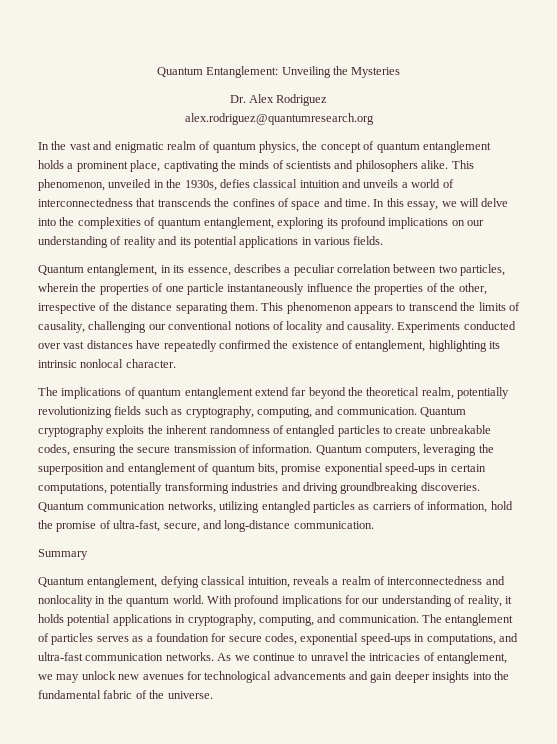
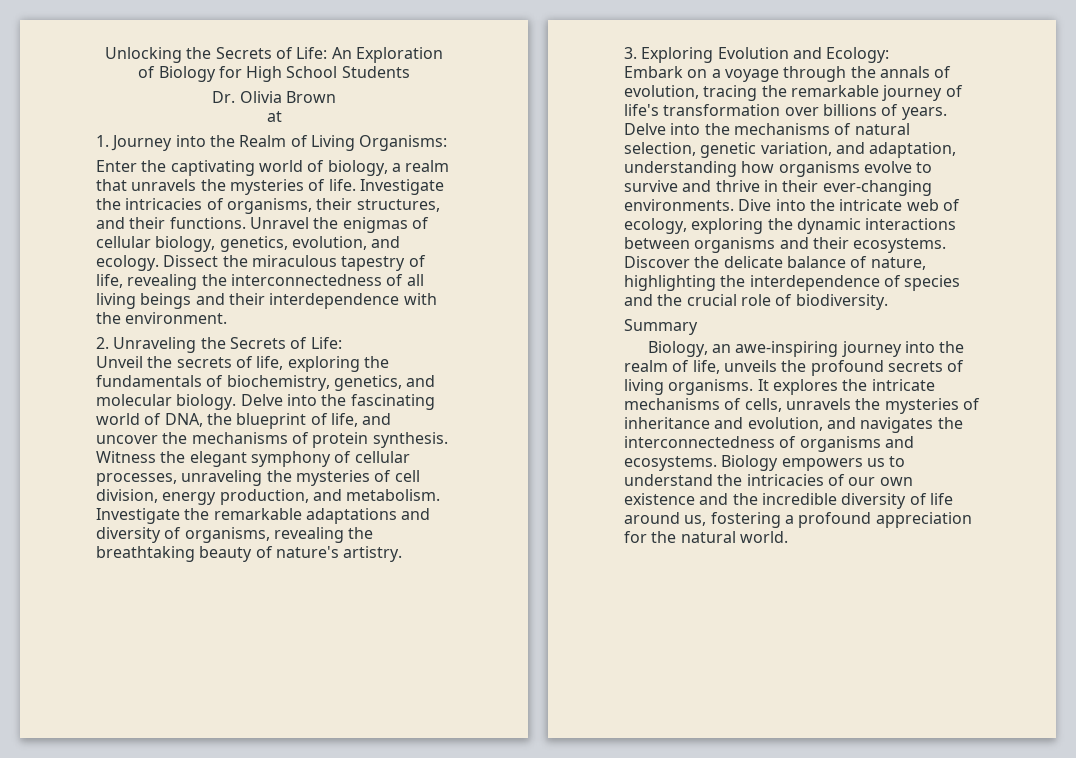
[156,66,401,78] [229,94,328,106] [184,113,374,125] [38,141,491,153] [38,160,474,172] [38,179,454,191] [38,198,509,210] [38,217,485,229] [38,236,384,248] [38,264,506,276] [38,283,487,295] [38,302,520,314] [38,321,516,333] [38,340,501,352] [38,359,176,368] [38,387,510,399] [38,406,466,418] [38,425,491,437] [38,444,494,456] [38,463,486,475] [38,482,480,494] [38,501,513,513] [38,520,374,532] [38,549,88,560] [38,576,505,588] [38,595,512,607] [38,614,514,626] [38,633,518,645] [38,652,508,664] [38,671,509,683] [38,690,213,699] Quantum Entanglement: Unveiling the Mysteries // Dr. Alex Rodriguez // alex.rodriguez@quantumresearch.org // In the vast and enigmatic realm of quantum physics, the concept of quantum entanglement holds a prominent place, captivating the minds of scientists and philosophers alike. This phenomenon, unveiled in the 1930s, defies classical intuition and unveils a world of interconnectedness that transcends the confines of space and time. In this essay, we will delve into the complexities of quantum entanglement, exploring its profound implications on our understanding of reality and its potential applications in various fields. // Quantum entanglement, in its essence, describes a peculiar correlation between two particles, wherein the properties of one particle instantaneously influence the properties of the other, irrespective of the distance separating them. This phenomenon appears to transcend the limits of causality, challenging our conventional notions of locality and causality. Experiments conducted over vast distances have repeatedly confirmed the existence of entanglement, highlighting its intrinsic nonlocal character. // The implications of quantum entanglement extend far beyond the theoretical realm, potentially revolutionizing fields such as cryptography, computing, and communication. Quantum cryptography exploits the inherent randomness of entangled particles to create unbreakable codes, ensuring the secure transmission of information. Quantum computers, leveraging the superposition and entanglement of quantum bits, promise exponential speed-ups in certain computations, potentially transforming industries and driving groundbreaking discoveries. Quantum communication networks, utilizing entangled particles as carriers of information, hold the promise of ultra-fast, secure, and long-distance communication. // Summary // Quantum entanglement, defying classical intuition, reveals a realm of interconnectedness and nonlocality in the quantum world. With profound implications for our understanding of reality, it holds potential applications in cryptography, computing, and communication. The entanglement of particles serves as a foundation for secure codes, exponential speed-ups in computations, and ultra-fast communication networks. As we continue to unravel the intricacies of entanglement, we may unlock new avenues for technological advancements and gain deeper insights into the fundamental fabric of the universe. -> [105,47,443,63] [138,66,410,82] [212,91,336,103] [266,111,282,122] [96,135,448,151] [96,160,450,176] [96,179,444,195] [96,198,440,214] [96,217,429,233] [96,236,401,252] [96,255,426,271] [96,274,424,290] [96,293,437,309] [96,312,228,324] [96,337,342,353] [96,356,389,372] [96,375,436,391] [96,394,435,410] [96,413,392,429] [96,432,448,448] [96,451,410,467] [96,470,420,486] [96,489,441,505] [96,508,431,524] [96,527,374,543] [96,546,403,562] [624,47,890,63] [624,66,952,82] [624,85,963,101] [624,104,947,120] [624,123,910,135] [624,142,957,158] [624,161,933,177] [624,180,932,196] [624,199,960,211] [624,218,957,234] [624,237,947,253] [624,256,926,270] [624,275,961,291] [624,294,888,310] [624,319,698,335] [647,341,965,357] [624,360,965,376] [624,379,935,395] [624,398,980,414] [624,417,963,433] [624,436,914,452] [624,455,906,471] [624,474,913,486] [624,493,953,509] [624,512,972,528] [624,531,788,543] Unlocking the Secrets of Life: An Exploration of Biology for High School Students // Dr. Olivia Brown // at // 1. Journey into the Realm of Living Organisms: // Enter the captivating world of biology, a realm that unravels the mysteries of life. Investigate the intricacies of organisms, their structures, and their functions. Unravel the enigmas of cellular biology, genetics, evolution, and ecology. Dissect the miraculous tapestry of life, revealing the interconnectedness of all living beings and their interdependence with the environment. // 2. Unraveling the Secrets of Life: // Unveil the secrets of life, exploring the fundamentals of biochemistry, genetics, and molecular biology. Delve into the fascinating world of DNA, the blueprint of life, and uncover the mechanisms of protein synthesis. Witness the elegant symphony of cellular processes, unraveling the mysteries of cell division, energy production, and metabolism. Investigate the remarkable adaptations and diversity of organisms, revealing the breathtaking beauty of nature's artistry. // 3. Exploring Evolution and Ecology: // Embark on a voyage through the annals of evolution, tracing the remarkable journey of life's transformation over billions of years. Delve into the mechanisms of natural selection, genetic variation, and adaptation, understanding how organisms evolve to survive and thrive in their ever-changing environments. Dive into the intricate web of ecology, exploring the dynamic interactions between organisms and their ecosystems. Discover the delicate balance of nature, highlighting the interdependence of species and the crucial role of biodiversity. // Summary // Biology, an awe-inspiring journey into the realm of life, unveils the profound secrets of living organisms. It explores the intricate mechanisms of cells, unravels the mysteries of inheritance and evolution, and navigates the interconnectedness of organisms and ecosystems. Biology empowers us to understand the intricacies of our own existence and the incredible diversity of life around us, fostering a profound appreciation for the natural world.

